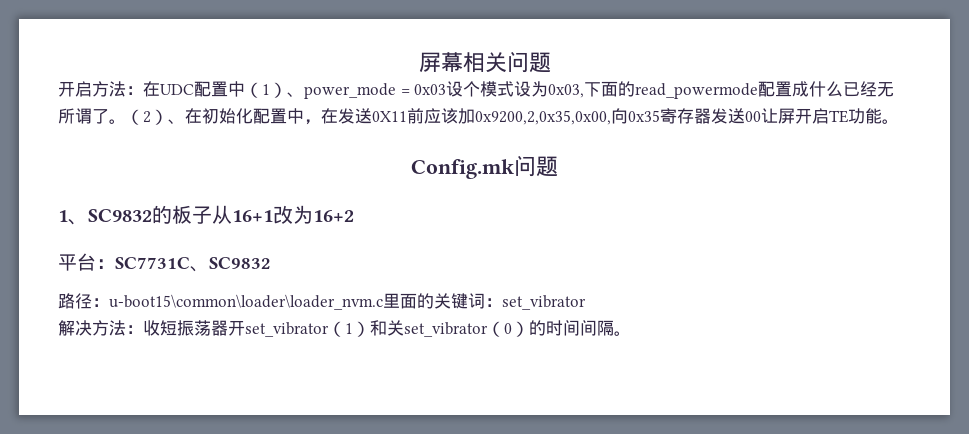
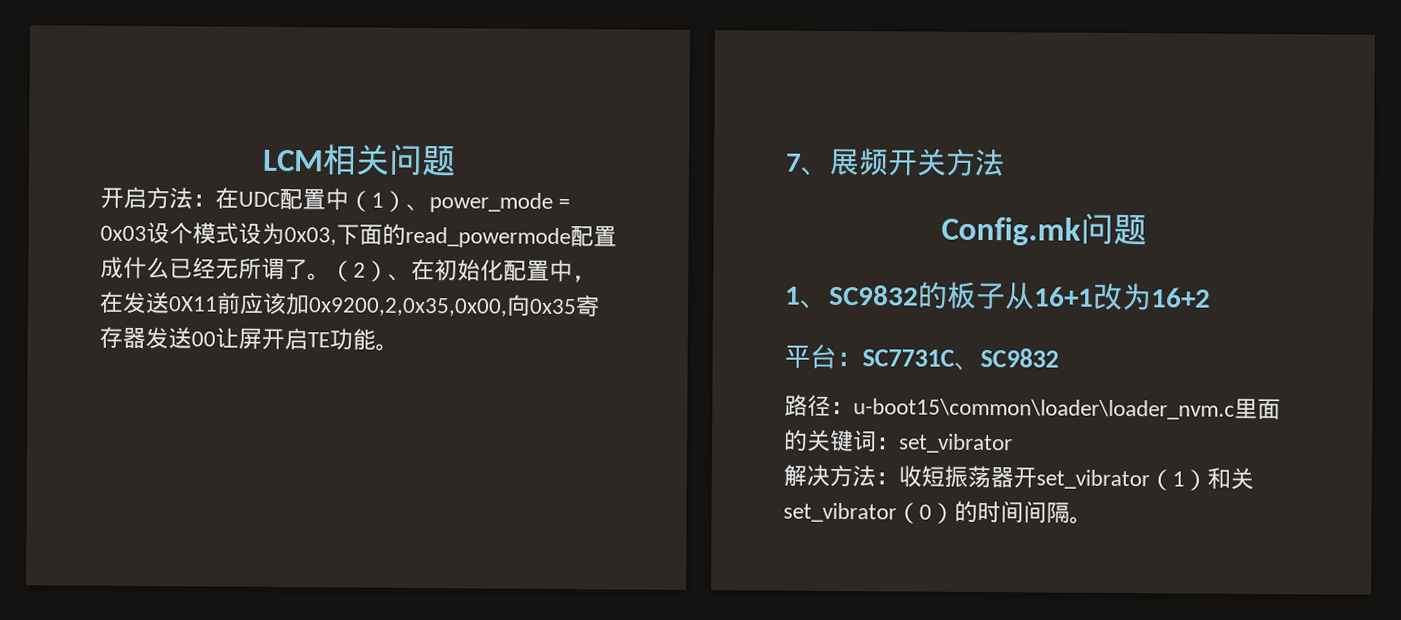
[418,52,463,73] 屏幕 -> [262,149,324,172] LCM
(899, 121) none -> [785,148,1005,177] // 7、展频开关方法

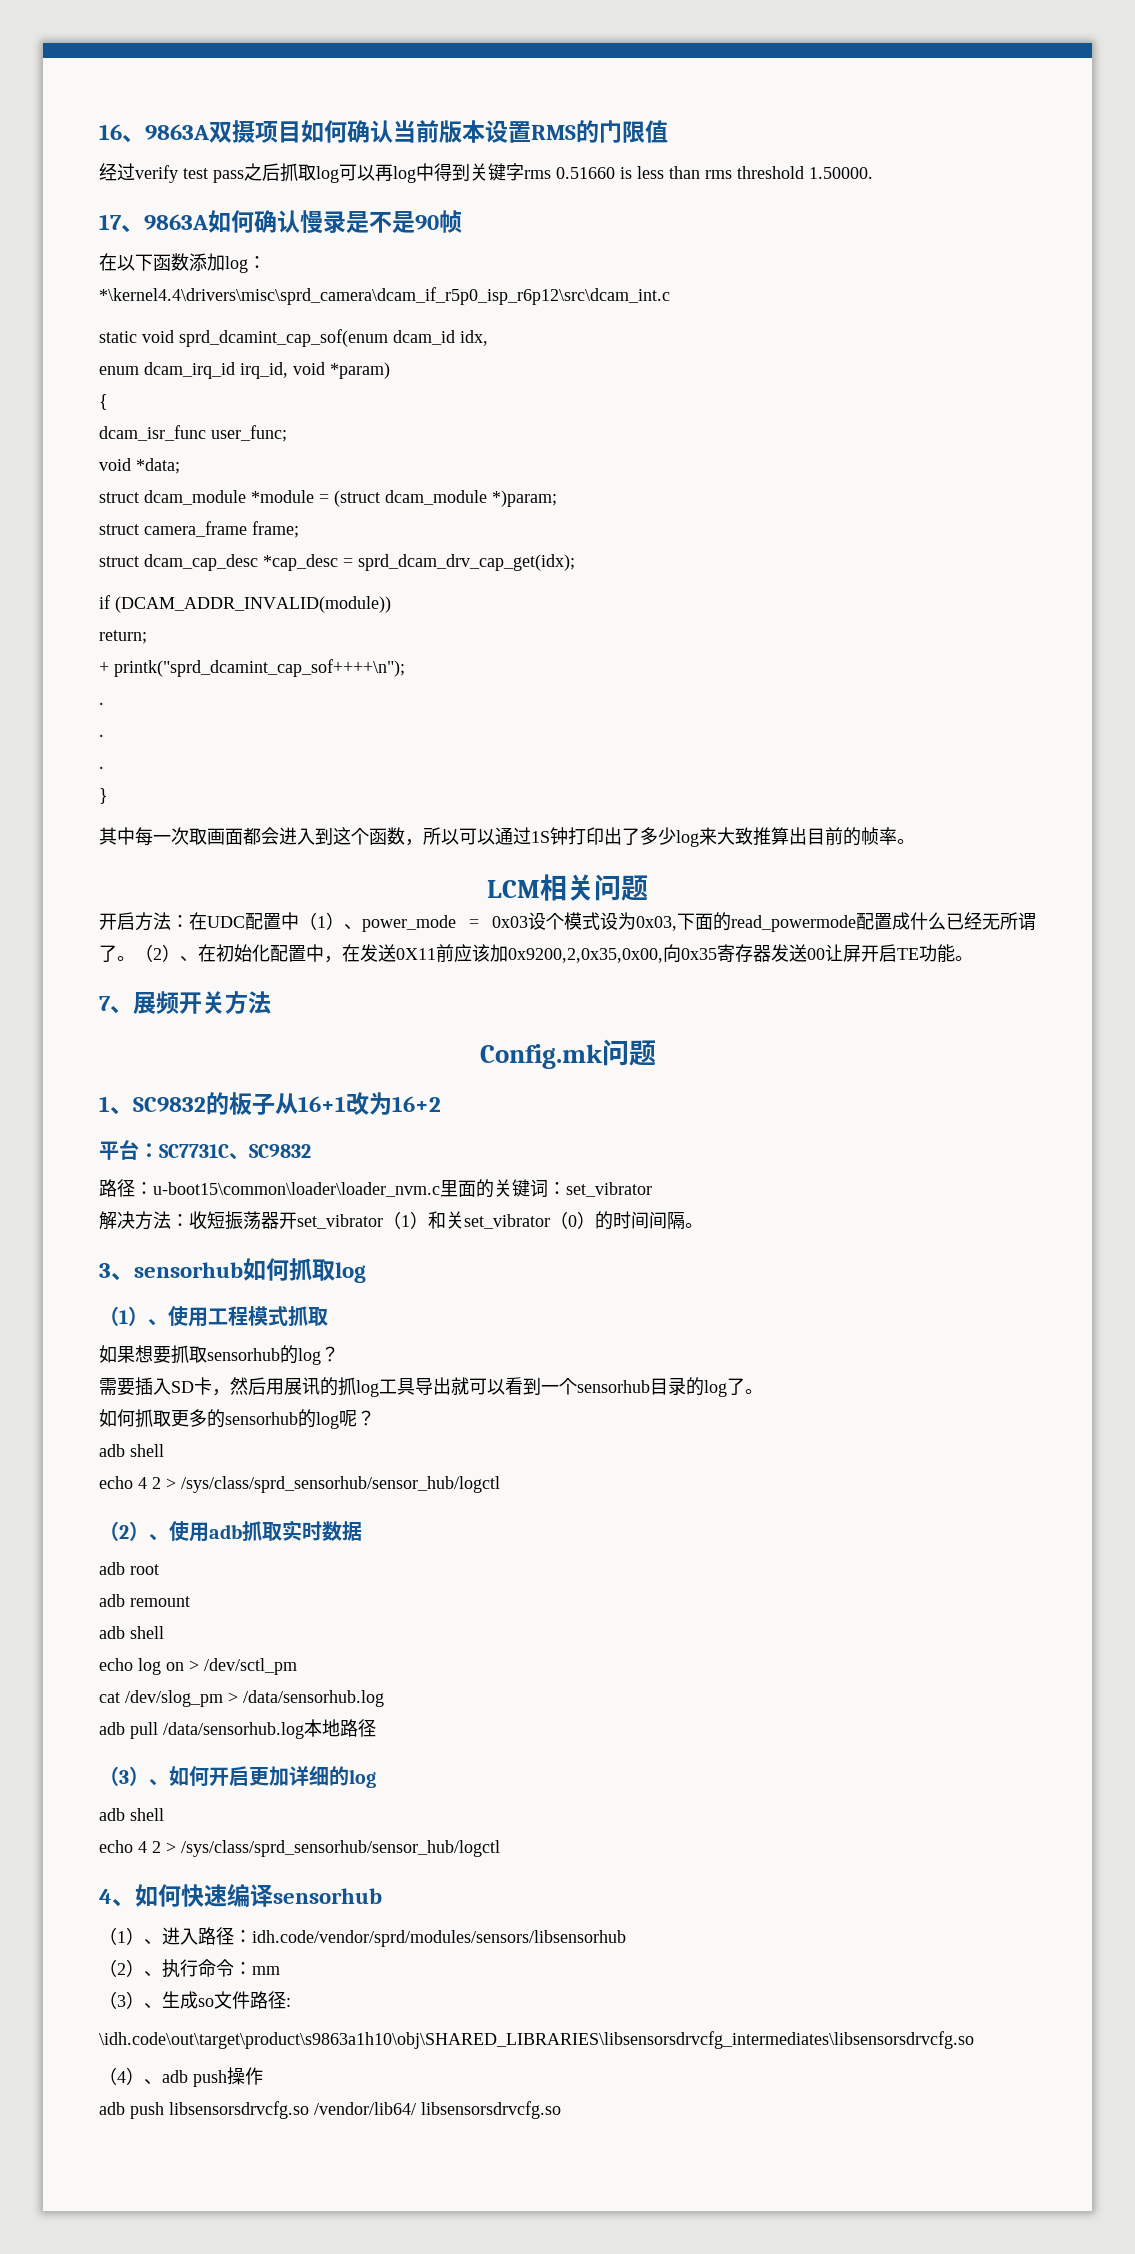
(262, 160) none -> [99,120,668,143] [99,163,873,183] [99,210,462,234] [99,253,266,273] [99,287,670,305] [99,329,488,347] [99,362,390,379] [99,394,108,410] [99,425,287,442] [99,458,180,474] [99,490,557,507] [99,521,299,538] [99,554,575,571] [99,595,391,613] [99,630,147,644] [99,659,405,677] [99,702,104,705] [99,734,104,737] [99,766,104,769] [99,788,108,804] [99,827,915,847] 16、9863A双摄项目如何确认当前版本设置RMS的门限值 // 经过verify test pass之后抓取log可以再log中得到关键字rms 0.51660 is less than rms threshold 1.50000. // 17、9863A如何确认慢录是不是90帧 // 在以下函数添加log： // *\kernel4.4\drivers\misc\sprd_camera\dcam_if_r5p0_isp_r6p12\src\dcam_int.c // static void sprd_dcamint_cap_sof(enum dcam_id idx, // enum dcam_irq_id irq_id, void *param) // { // dcam_isr_func user_func; // void *data; // struct dcam_module *module = (struct dcam_module *)param; // struct camera_frame frame; // struct dcam_cap_desc *cap_desc = sprd_dcam_drv_cap_get(idx); // if (DCAM_ADDR_INVALID(module)) // return; // + printk("sprd_dcamint_cap_sof++++\n"); // . // . // . // } // 其中每一次取画面都会进入到这个函数，所以可以通过1S钟打印出了多少log来大致推算出目前的帧率。 //
(1093, 520) none -> [99,1258,366,1283] [99,1306,328,1327] [99,1345,339,1365] [99,1377,763,1397] [99,1409,375,1429] [99,1444,164,1457] [99,1476,500,1493] [99,1520,362,1542] [99,1562,159,1575] [99,1594,190,1607] [99,1626,164,1639] [99,1658,297,1675] [99,1690,384,1707] [99,1719,376,1739] [99,1766,376,1788] [99,1808,164,1821] [99,1840,500,1857] [99,1884,382,1907] [99,1927,626,1947] [99,1959,280,1978] [99,1991,291,2009] [99,2031,974,2049] [99,2067,263,2087] [99,2101,561,2119] // 3、sensorhub如何抓取log // （1）、使用工程模式抓取 // 如果想要抓取sensorhub的log？ // 需要插入SD卡，然后用展讯的抓log工具导出就可以看到一个sensorhub目录的log了。 // 如何抓取更多的sensorhub的log呢？ // adb shell // echo 4 2 > /sys/class/sprd_sensorhub/sensor_hub/logctl // （2）、使用adb抓取实时数据 // adb root // adb remount // adb shell // echo log on > /dev/sctl_pm // cat /dev/slog_pm > /data/sensorhub.log // adb pull /data/sensorhub.log本地路径 // （3）、如何开启更加详细的log // adb shell // echo 4 2 > /sys/class/sprd_sensorhub/sensor_hub/logctl // 4、如何快速编译sensorhub // （1）、进入路径：idh.code/vendor/sprd/modules/sensors/libsensorhub // （2）、执行命令：mm // （3）、生成so文件路径: // \idh.code\out\target\product\s9863a1h10\obj\SHARED_LIBRARIES\libsensorsdrvcfg_intermediates\libsensorsdrvcfg.so // （4）、adb push操作 // adb push libsensorsdrvcfg.so /vendor/lib64/ libsensorsdrvcfg.so

